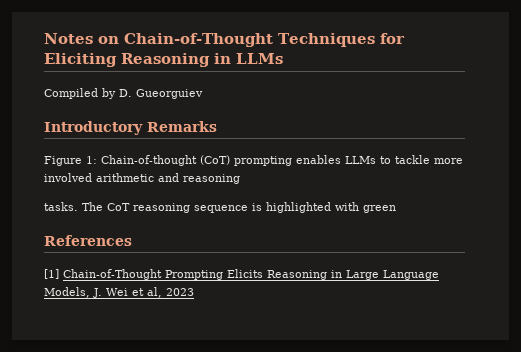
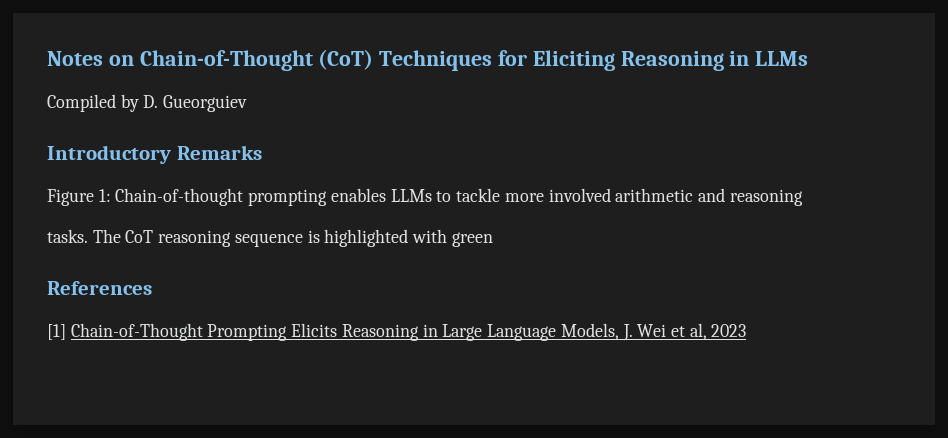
(273, 40) none -> [318,49,374,70] (CoT)
[200,155,230,165] (CoT) -> (244, 197) none

